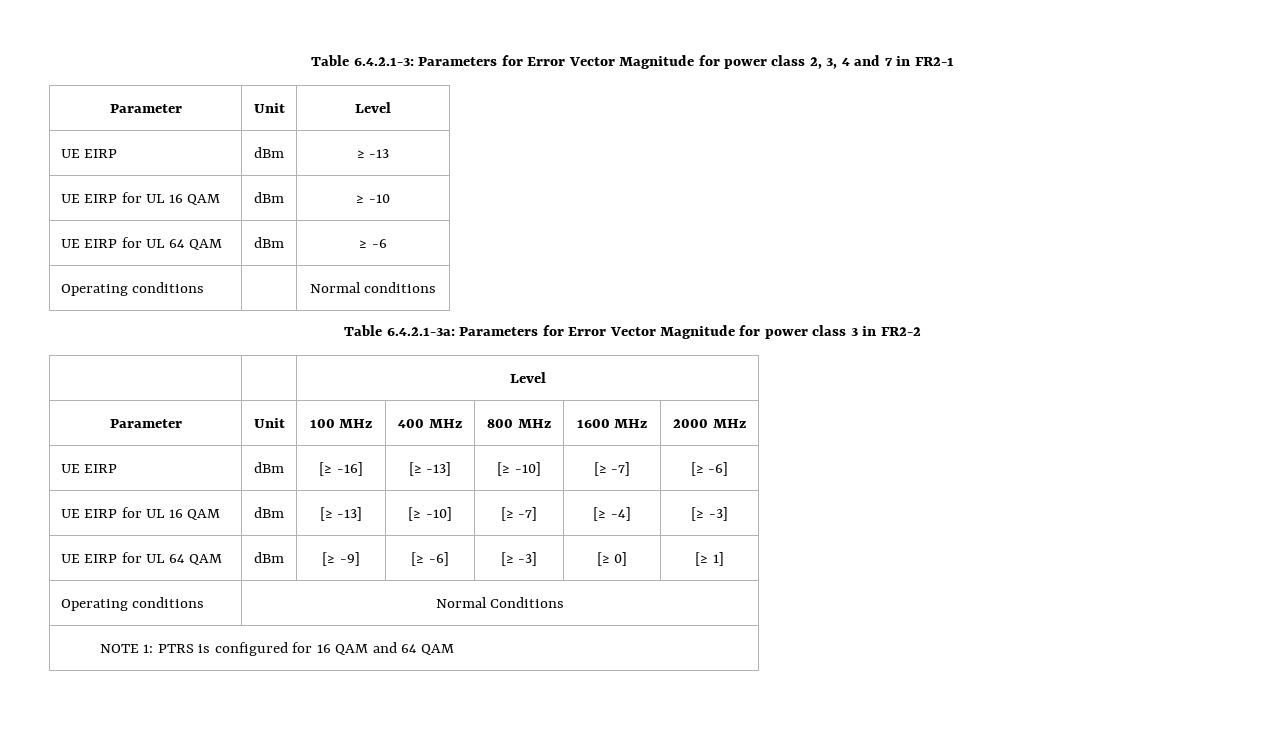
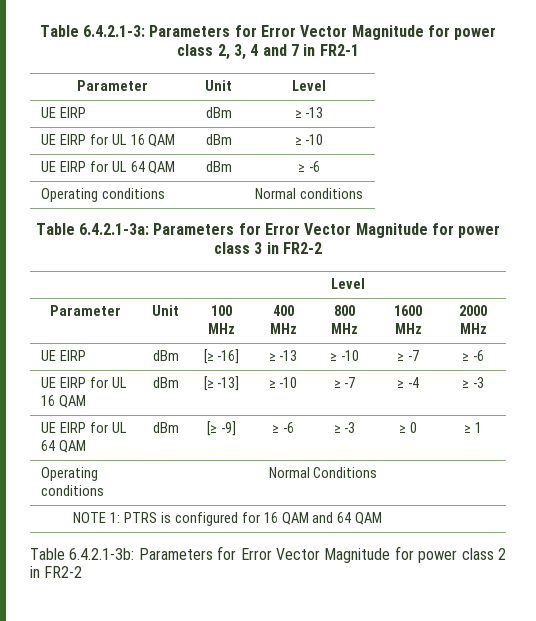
[408,462,452,476] [497,462,541,476] [593,462,631,476] [690,462,729,476] [≥ -13] | [≥ -10] | [≥ -7] | [≥ -6] -> [268,350,298,361] [330,350,359,361] [397,350,419,361] [462,350,484,361] ≥ -13 | ≥ -10 | ≥ -7 | ≥ -6
[408,507,452,521] [500,507,538,521] [593,507,631,521] [691,507,728,521] [≥ -10] | [≥ -7] | [≥ -4] | [≥ -3] -> [268,377,298,388] [333,377,356,388] [397,377,419,388] [462,377,484,388] ≥ -10 | ≥ -7 | ≥ -4 | ≥ -3
[411,552,449,566] [500,552,538,566] [596,552,628,566] [695,552,724,566] [≥ -6] | [≥ -3] | [≥ 0] | [≥ 1] -> [272,422,294,433] [333,422,356,433] [399,422,417,433] [464,422,482,433] ≥ -6 | ≥ -3 | ≥ 0 | ≥ 1
(455, 649) none -> [30,546,506,563] [30,566,83,578] // Table 6.4.2.1-3b: Parameters for Error Vector Magnitude for power class 2 in FR2-2

